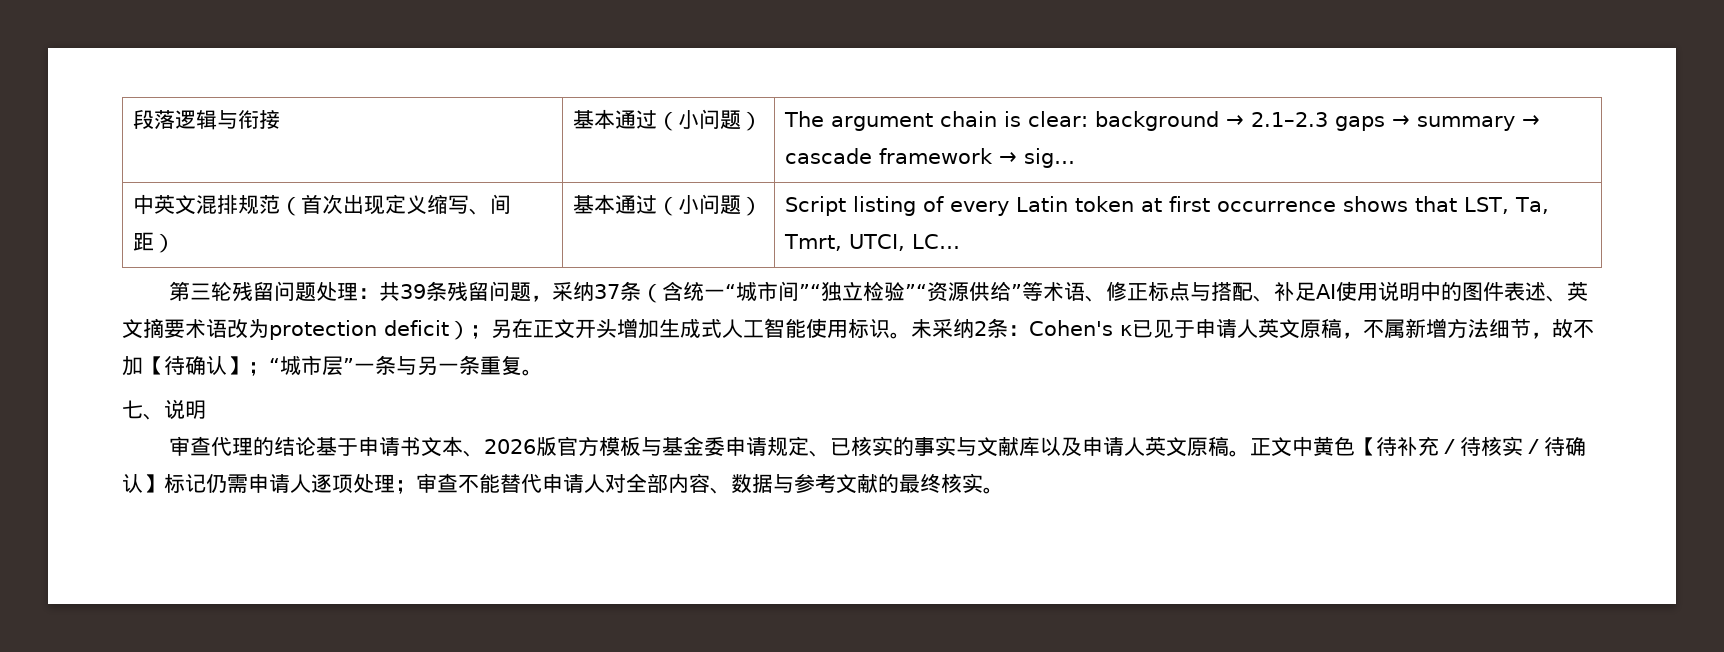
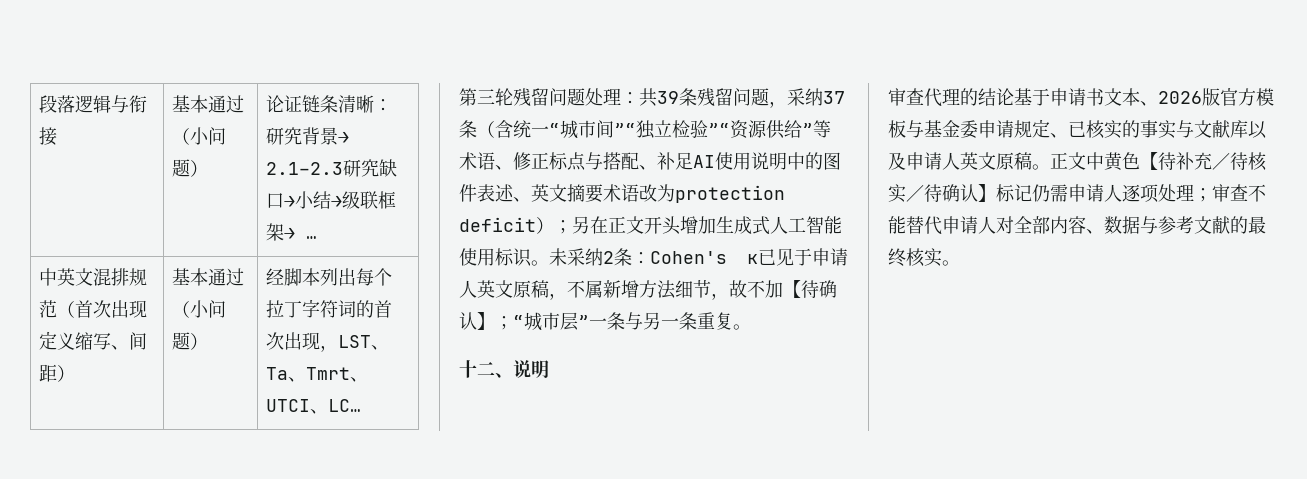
[783,111,1540,131] [784,148,1075,168] The argument chain is clear: background → 2.1–2.3 gaps → summary → cascade framework → sig… -> [266,95,393,113] [266,127,350,145] [266,159,398,177] [266,191,397,209] [266,223,318,241] 论证链条清晰：研究背景→ 2.1–2.3研究缺口→小结→级联框架→ …
[784,196,1549,216] [783,234,905,251] Script listing of every Latin token at first occurrence shows that LST, Ta, Tmrt, UTCI, -> [266,268,393,286] [266,299,393,318] [266,332,390,352] [266,367,369,382] [266,399,329,414] 经脚本列出每个拉丁字符词的首次出现，LST、Ta、Tmrt、UTCI、
[122,400,143,419] 七 -> [459,360,495,378] 十二

